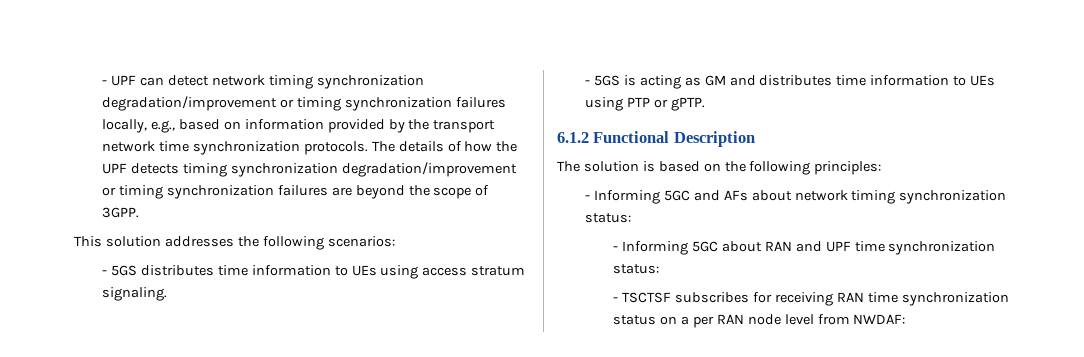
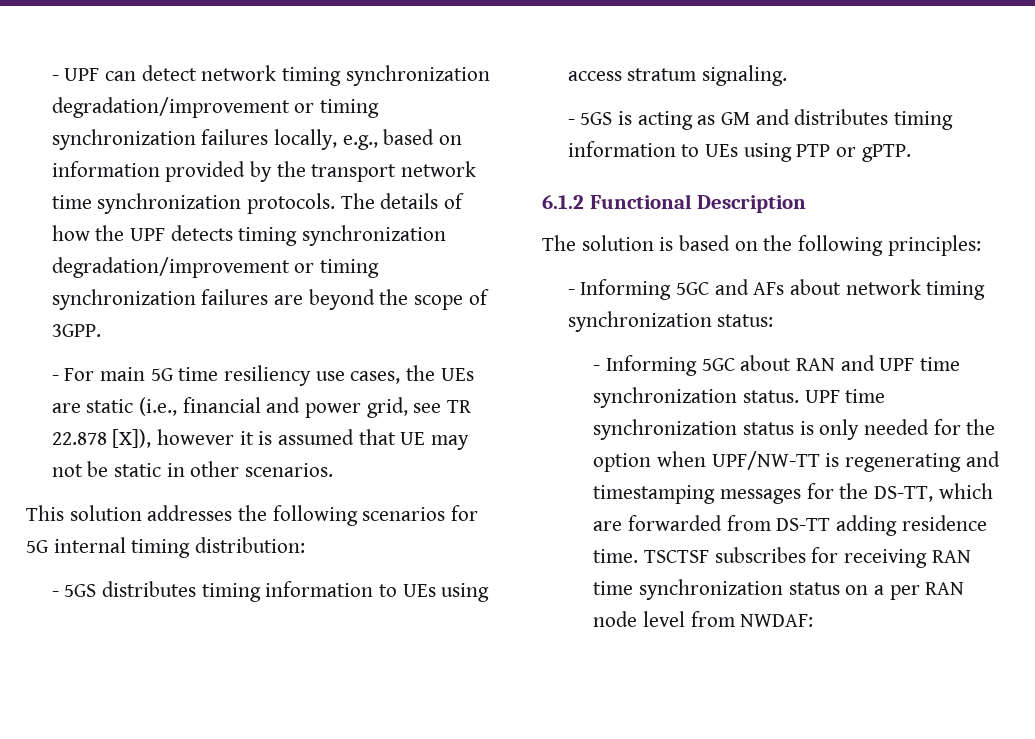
(140, 212) none -> [51,365,474,386] [51,397,472,418] [51,429,469,450] [51,461,333,477] // - For main 5G time resiliency use cases, the UEs are static (i.e., financial and power grid, see TR 22.878 [X]), however it is assumed that UE may not be static in other scenarios.
[327,236,395,247] scenarios: -> [362,505,479,521] [26,537,306,558] scenarios for 5G internal timing distribution:
[217,265,248,276] time -> [201,583,261,602] timing
[836,75,867,86] time -> [893,111,953,130] timing
[613,264,660,274] [613,297,619,302] status: // - -> [742,389,886,403] [593,419,996,440] [593,451,1000,472] [593,483,993,504] [593,515,987,536] [593,549,639,563] status. UPF time synchronization status is only needed for the option when UPF/NW-TT is regenerating and timestamping messages for the DS-TT, which are forwarded from DS-TT adding residence time.

